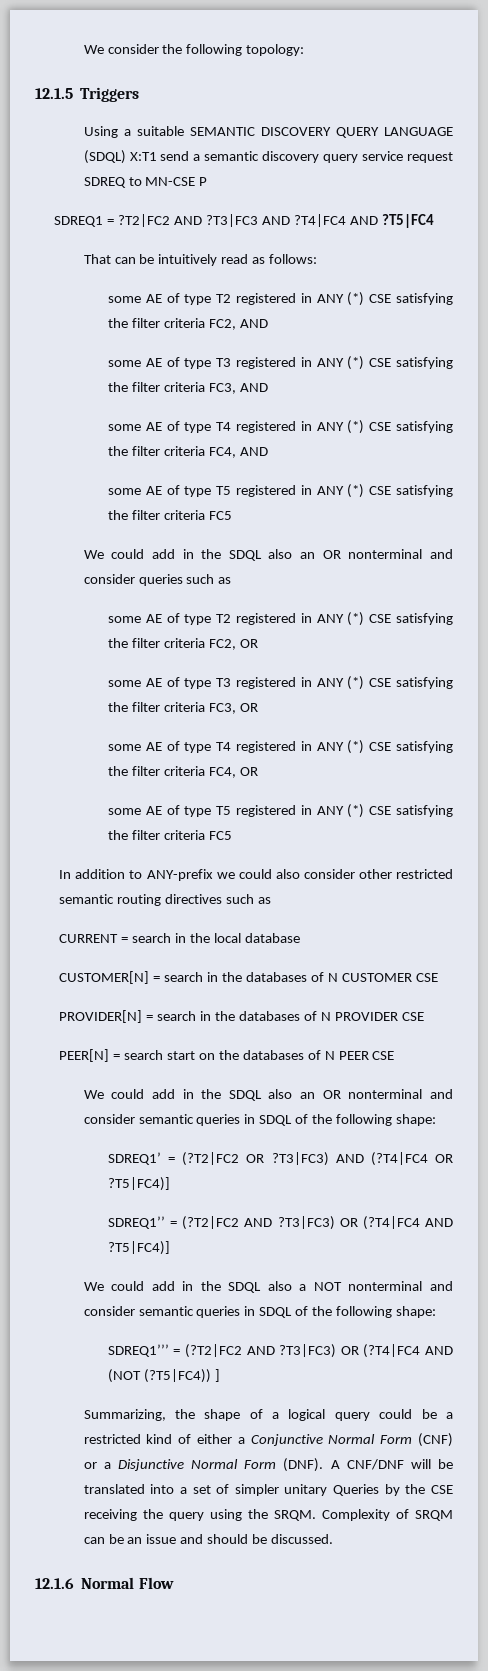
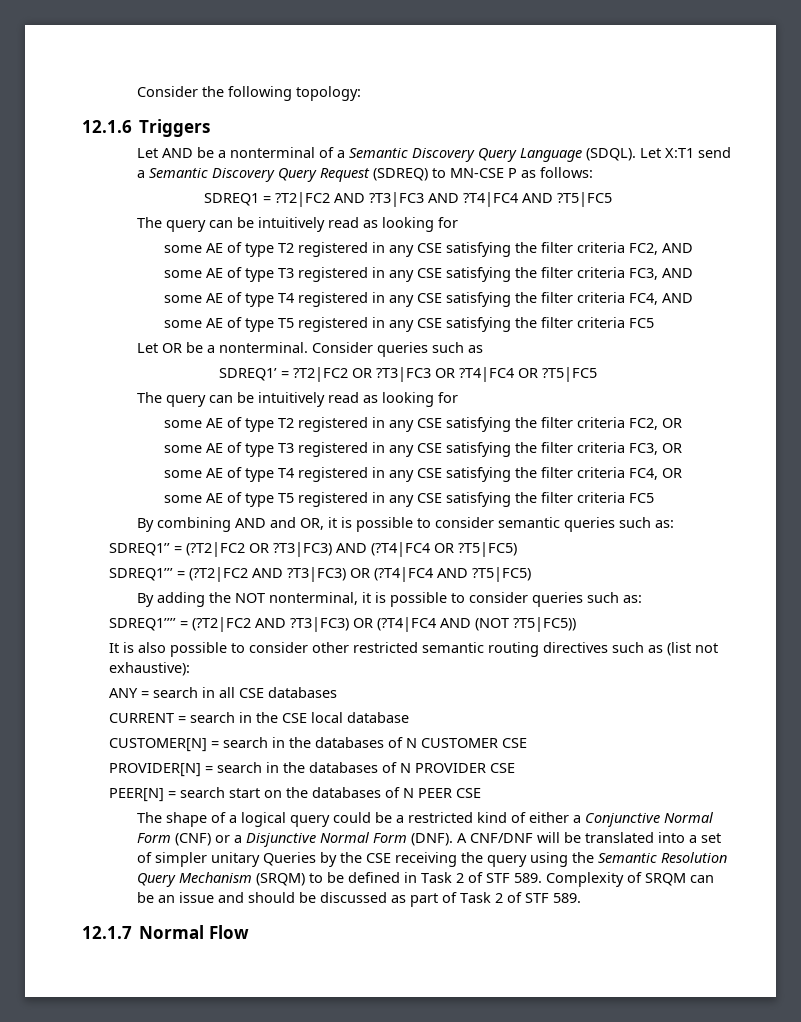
[83,44,159,54] We consider -> [136,86,198,97] Consider
[35,88,73,99] 12.1.5 -> [82,120,132,133] 12.1.6
[83,126,453,138] [83,150,454,164] [83,177,126,188] Using a suitable SEMANTIC DISCOVERY QUERY LANGUAGE (SDQL) X:T1 send a semantic discovery query service request SDREQ -> [136,147,731,162] [136,168,428,182] Let AND be a nonterminal of a Semantic Discovery Query Language (SDQL). Let X:T1 send a Semantic Discovery Query Request (SDREQ)
(208, 181) none -> [520,167,593,178] as follows:
[381,214,434,228] [83,254,318,266] [107,292,365,306] ?T5|FC4 // That can be intuitively read as follows: // some AE of type T2 registered in ANY (*) -> [557,192,612,207] [136,217,458,232] [163,242,414,257] ?T5|FC5 // The query can be intuitively read as looking for // some AE of type T2 registered in any
[316,356,365,370] ANY (*) -> [388,270,414,282] any
[316,420,365,434] ANY (*) -> [388,295,414,307] any
[316,484,454,498] [107,510,232,520] [83,549,454,561] [83,574,232,586] [107,612,365,626] ANY (*) CSE satisfying the filter criteria FC5 // We could add in the SDQL also an OR nonterminal and consider queries such as // some AE of type T2 registered in ANY (*) -> [388,317,654,332] [136,342,483,357] [219,367,597,382] [136,392,458,407] [163,417,414,432] any CSE satisfying the filter criteria FC5 // Let OR be a nonterminal. Consider queries such as // SDREQ1’ = ?T2|FC2 OR ?T3|FC3 OR ?T4|FC4 OR ?T5|FC5 // The query can be intuitively read as looking for // some AE of type T2 registered in any
[316,676,365,690] ANY (*) -> [388,445,414,457] any
[316,740,365,754] ANY (*) -> [388,470,414,482] any
[316,804,454,818] [107,830,232,840] [59,869,300,881] ANY (*) CSE satisfying the filter criteria FC5 // In addition to ANY-prefix we could also -> [388,492,654,507] [136,517,674,532] [109,542,518,557] [109,567,532,582] [136,592,642,607] [109,617,577,632] [109,642,246,657] any CSE satisfying the filter criteria FC5 // By combining AND and OR, it is possible to consider semantic queries such as: // SDREQ1’’ = (?T2|FC2 OR ?T3|FC3) AND (?T4|FC4 OR ?T5|FC5) // SDREQ1’’’ = (?T2|FC2 AND ?T3|FC3) OR (?T4|FC4 AND ?T5|FC5) // By adding the NOT nonterminal, it is possible to consider queries such as: // SDREQ1’’’’ = (?T2|FC2 AND ?T3|FC3) OR (?T4|FC4 AND (NOT ?T5|FC5)) // It is also possible to
(271, 900) none -> [667,642,719,656] [109,662,191,676] [109,687,338,698] (list not exhaustive): // ANY = search in all CSE databases
(210, 938) none -> [282,713,308,723] CSE
[83,1089,454,1101] [83,1114,436,1126] [107,1152,454,1166] [107,1177,170,1191] [107,1216,454,1230] [107,1241,170,1255] [83,1281,454,1293] [83,1306,436,1318] [107,1344,453,1358] [107,1369,220,1383] [83,1409,195,1421] We could add in the SDQL also an OR nonterminal and consider semantic queries in SDQL of the following shape: // SDREQ1’ = (?T2|FC2 OR ?T3|FC3) AND (?T4|FC4 OR ?T5|FC4)] // SDREQ1’’ = (?T2|FC2 AND ?T3|FC3) OR (?T4|FC4 AND ?T5|FC4)] // We could add in the SDQL also a NOT nonterminal and consider semantic queries in SDQL of the following shape: // SDREQ1’’’ = (?T2|FC2 AND ?T3|FC3) OR (?T4|FC4 AND (NOT (?T5|FC4)) ] // Summarizing, the -> [136,812,162,823] The
[273,1510,316,1521] SRQM. -> [597,852,727,863] [136,872,542,887] Semantic Resolution Query Mechanism (SRQM) to be defined in Task 2 of STF 589.
[270,1534,333,1544] [35,1578,74,1589] discussed. // 12.1.6 -> [319,892,581,907] [82,926,132,939] discussed as part of Task 2 of STF 589. // 12.1.7

